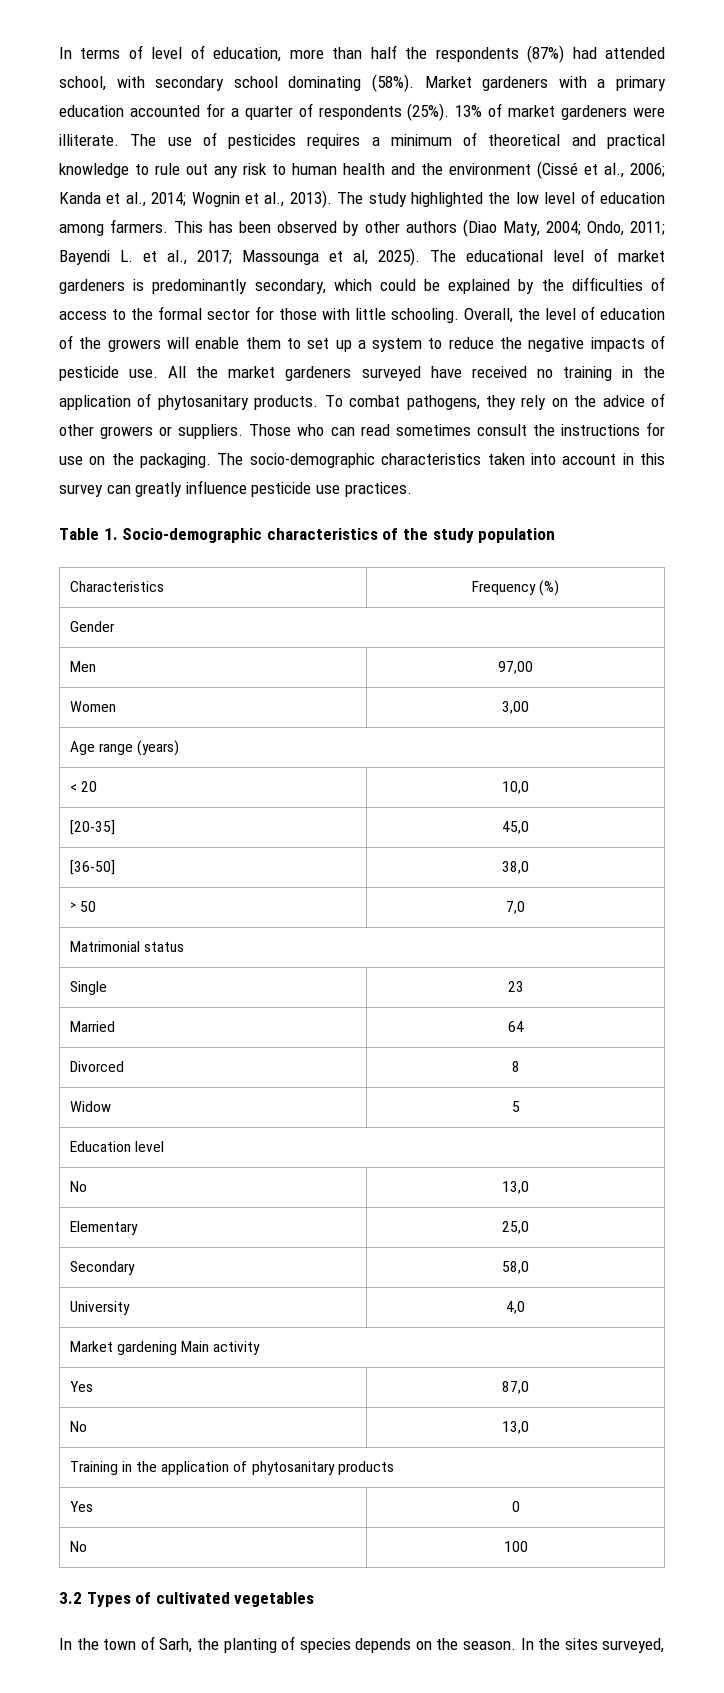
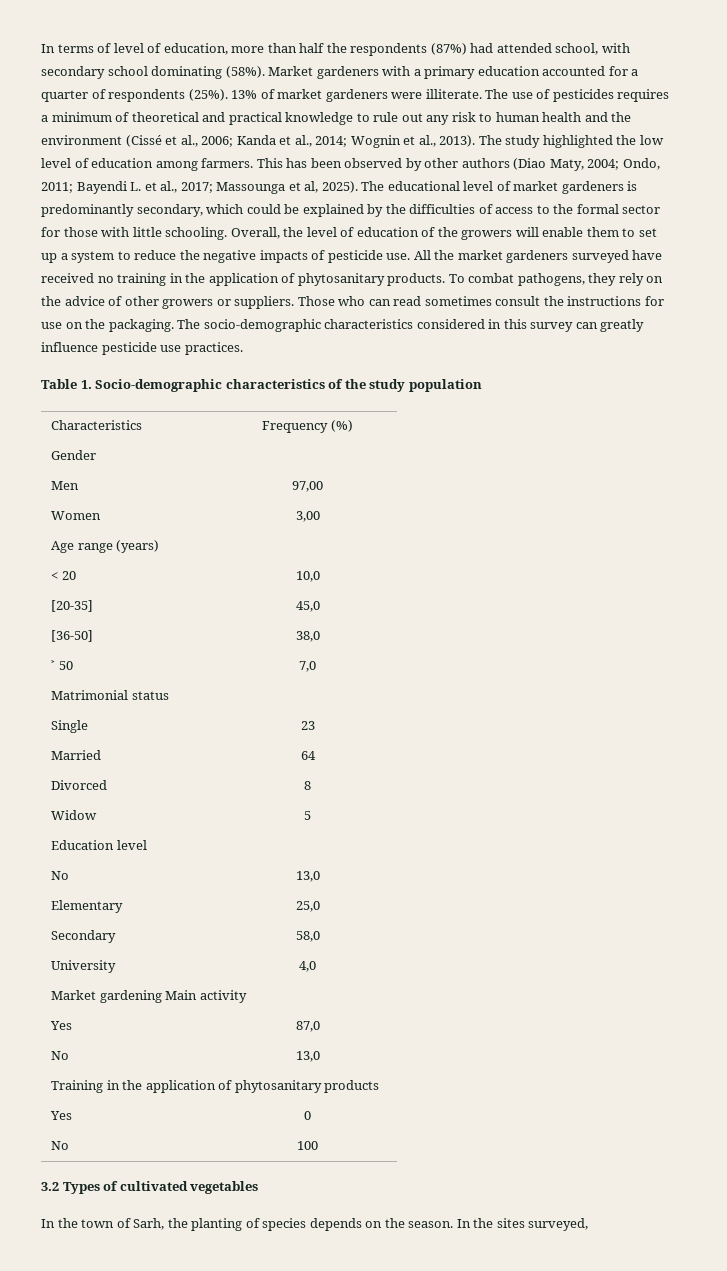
[487,453,617,465] taken into account -> [416,319,485,329] considered

